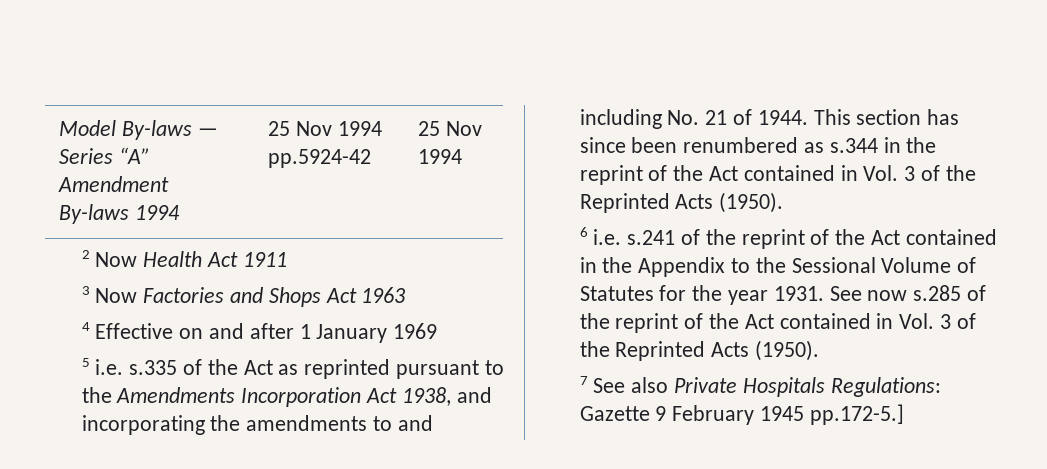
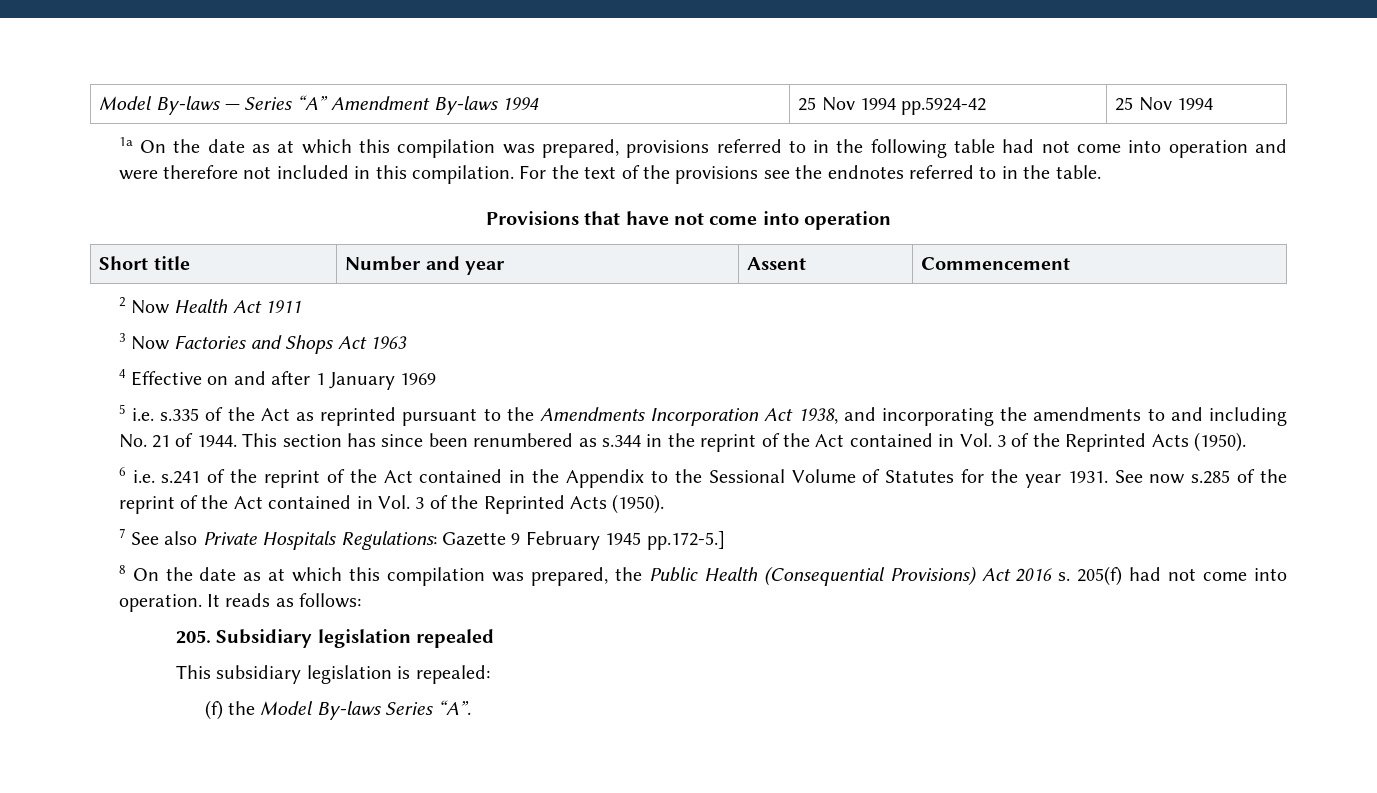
(463, 156) none -> [118,137,1287,158] [118,165,1101,184] [485,211,892,230] [99,256,190,270] [345,256,505,275] [747,257,807,270] [921,257,1071,270] // 1a On the date as at which this compilation was prepared, provisions referred to in the following table had not come into operation and were therefore not included in this compilation. For the text of the provisions see the endnotes referred to in the table. // Provisions that have not come into operation // Short title | Number and year | Assent | Commencement
(904, 414) none -> [118,565,1287,586] [118,593,362,612] [176,629,495,648] [176,665,490,684] [204,700,471,720] // 8 On the date as at which this compilation was prepared, the Public Health (Consequential Provisions) Act 2016 s. 205(f) had not come into operation. It reads as follows: // 205. Subsidiary legislation repealed // This subsidiary legislation is repealed: // (f) the Model By-laws Series “A”.

